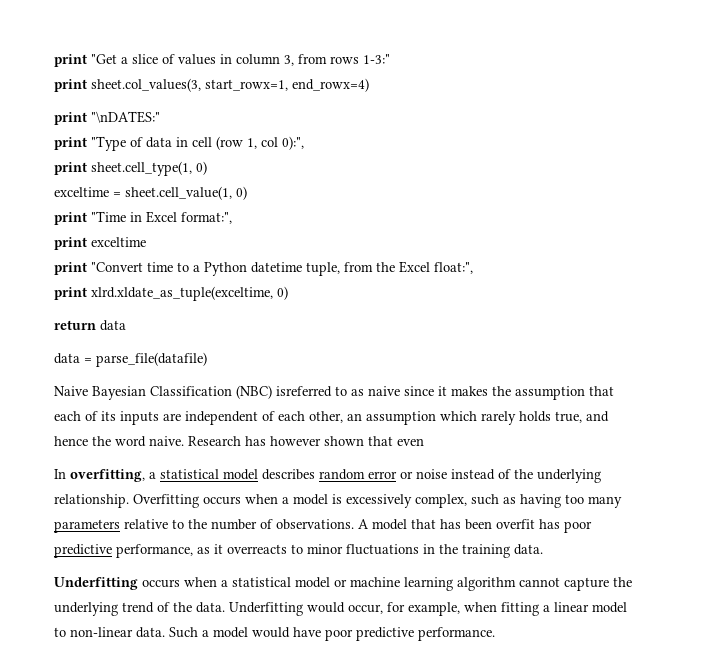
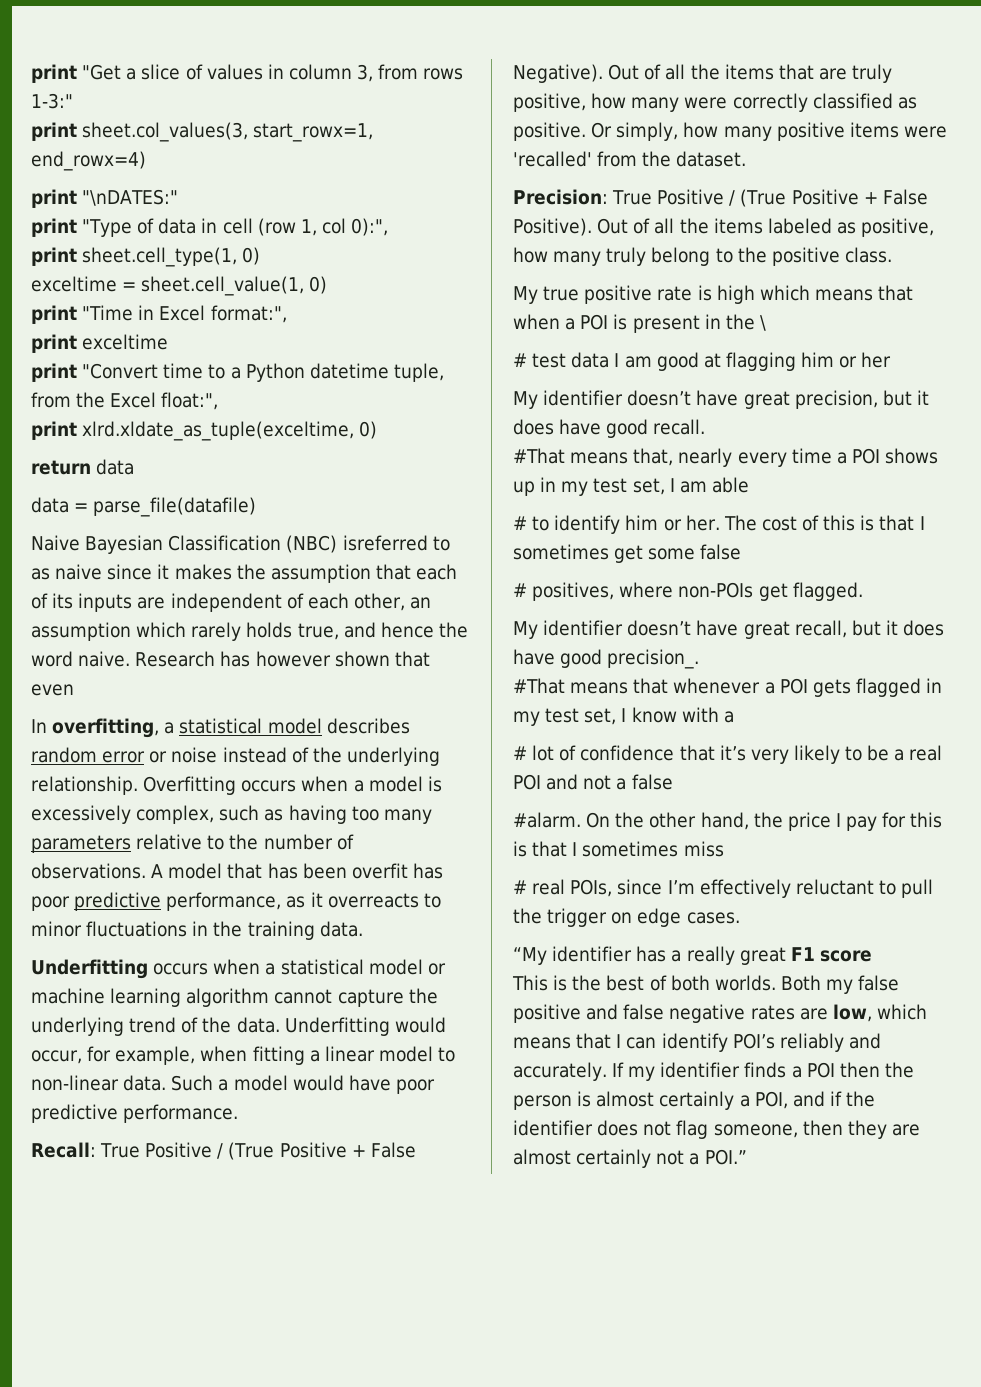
(495, 634) none -> [31,1142,416,1160] [513,64,893,83] [513,93,917,112] [513,122,947,141] [513,151,747,167] [513,189,928,207] [513,218,935,237] [513,247,892,266] [513,285,914,304] [513,314,766,333] [513,352,892,371] [513,390,929,409] [513,419,706,438] [513,448,939,467] [513,477,749,496] [513,515,925,534] [513,544,742,563] [513,582,863,601] [513,620,945,639] [513,649,700,669] [513,678,943,697] [513,707,734,726] [513,745,943,764] [513,774,673,790] [513,812,943,831] [513,841,724,857] [513,879,934,898] [513,908,740,927] [513,946,872,965] [512,975,900,994] [513,1004,927,1023] [513,1033,881,1052] [513,1062,915,1081] [513,1091,876,1110] [513,1120,920,1139] [513,1149,747,1168] // Recall: True Positive / (True Positive + False Negative). Out of all the items that are truly positive, how many were correctly classified as positive. Or simply, how many positive items were 'recalled' from the dataset. // Precision: True Positive / (True Positive + False Positive). Out of all the items labeled as positive, how many truly belong to the positive class. // My true positive rate is high which means that when a POI is present in the \ // # test data I am good at flagging him or her // My identifier doesn’t have great precision, but it does have good recall. // #That means that, nearly every time a POI shows up in my test set, I am able // # to identify him or her. The cost of this is that I sometimes get some false // # positives, where non-POIs get flagged. // My identifier doesn’t have great recall, but it does have good precision_. // #That means that whenever a POI gets flagged in my test set, I know with a // # lot of confidence that it’s very likely to be a real POI and not a false // #alarm. On the other hand, the price I pay for this is that I sometimes miss // # real POIs, since I’m effectively reluctant to pull the trigger on edge cases. // “My identifier has a really great F1 score // This is the best of both worlds. Both my false positive and false negative rates are low, which means that I can identify POI’s reliably and accurately. If my identifier finds a POI then the person is almost certainly a POI, and if the identifier does not flag someone, then they are almost certainly not a POI.”

